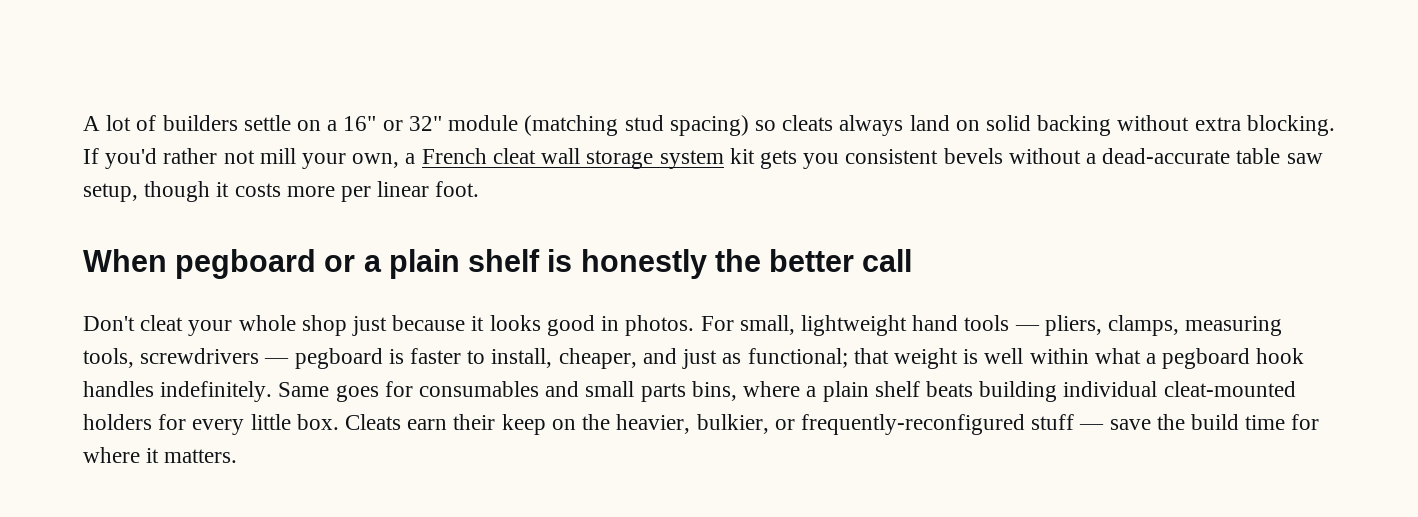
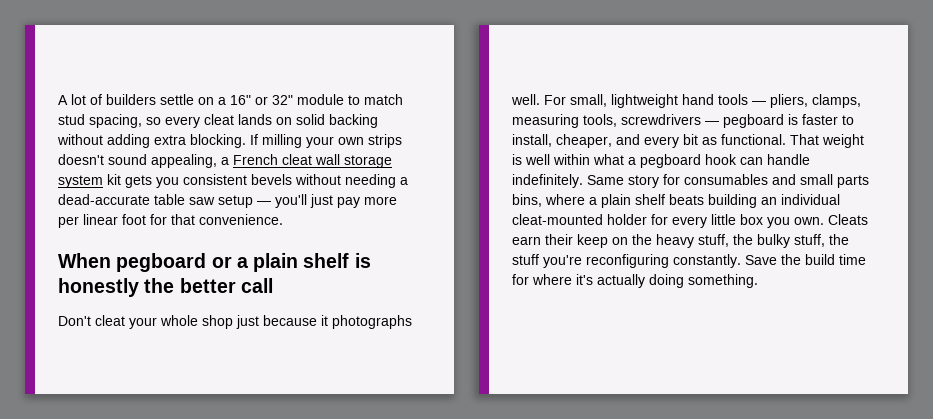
[524,115,950,136] (matching stud spacing) so cleats always land -> [348,94,403,105] [58,114,272,128] to match stud spacing, so every cleat lands
(1190, 123) none -> [107,134,150,148] adding
[105,148,400,169] you'd rather not mill your own, -> [262,134,402,148] [58,154,217,168] milling your own strips doesn't sound appealing,
(1081, 156) none -> [345,174,396,188] needing
[83,181,480,202] setup, though it costs more per linear foot. -> [218,194,397,208] [58,214,283,228] setup — you'll just pay more per linear foot for that convenience.
[489,315,695,336] looks good in photos. -> [332,315,412,329] [511,94,540,105] photographs well.
[682,348,889,369] just as functional; that -> [644,134,819,148] every bit as functional. That
[83,381,154,397] handles -> [740,154,810,165] can handle
[335,385,379,402] goes -> [628,175,659,188] story
(1058, 391) none -> [761,197,777,205] an
[83,414,152,430] holders -> [607,214,647,225] holder
[296,414,339,430] box. -> [740,214,824,228] box you own.
[616,414,1151,435] heavier, bulkier, or frequently-reconfigured stuff — save -> [656,234,849,248] [512,254,777,268] heavy stuff, the bulky stuff, the stuff you're reconfiguring constantly. Save
[146,448,238,463] it matters. -> [576,274,758,288] it's actually doing something.

